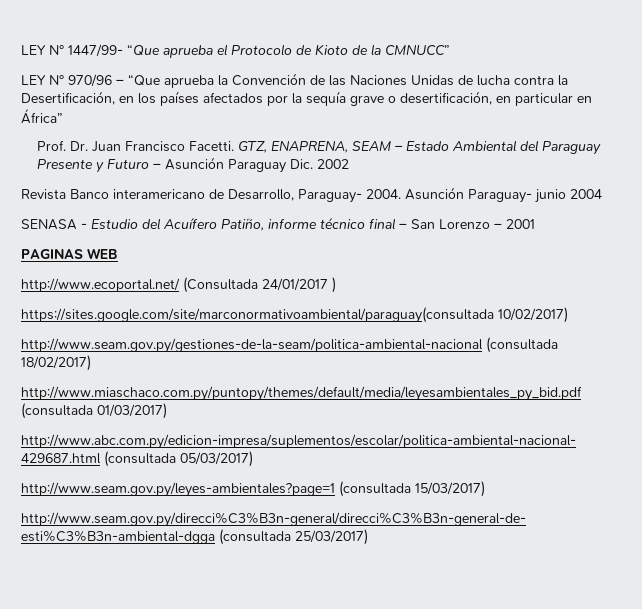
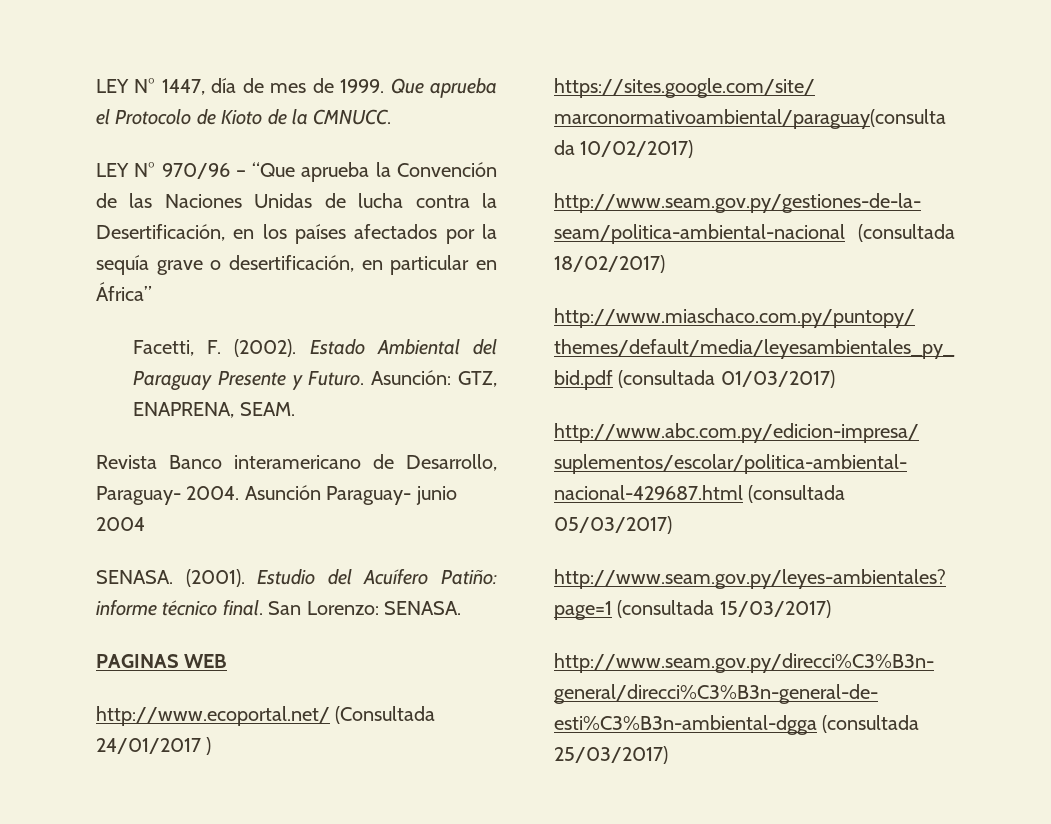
[21,44,160,57] LEY N° 1447/99- “Que -> [96,78,424,95] LEY N° 1447, día de mes de 1999. Que
[385,44,450,56] CMNUCC” -> [313,109,392,125] CMNUCC.
[36,140,403,153] Prof. Dr. Juan Francisco Facetti. GTZ, ENAPRENA, SEAM – -> [133,339,297,357] Facetti, F. (2002).
[106,157,349,173] Futuro – Asunción Paraguay Dic. 2002 -> [308,370,497,387] [133,402,295,418] Futuro. Asunción: GTZ, ENAPRENA, SEAM.
[21,219,87,230] SENASA - -> [96,569,245,587] SENASA. (2001).
[221,218,264,231] Patiño, -> [441,569,497,585] Patiño:
[369,218,535,230] final – San Lorenzo – 2001 -> [222,600,461,616] final. San Lorenzo: SENASA.

